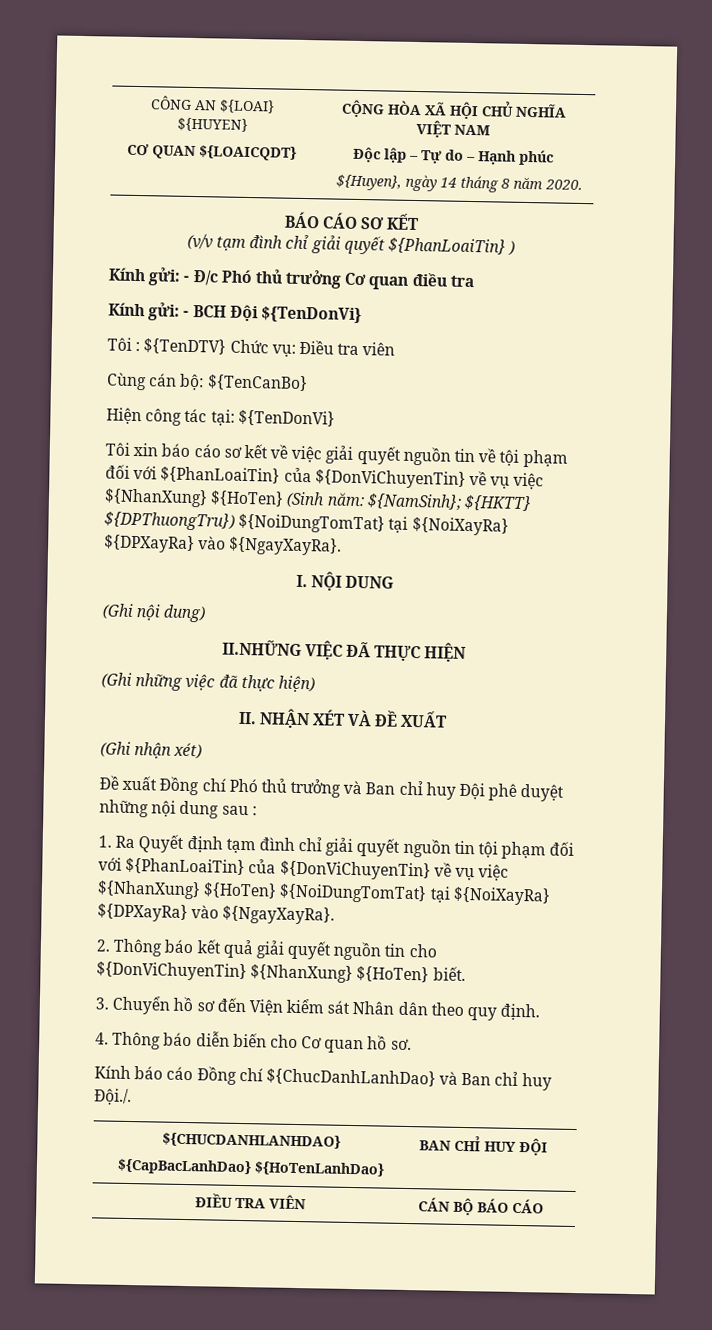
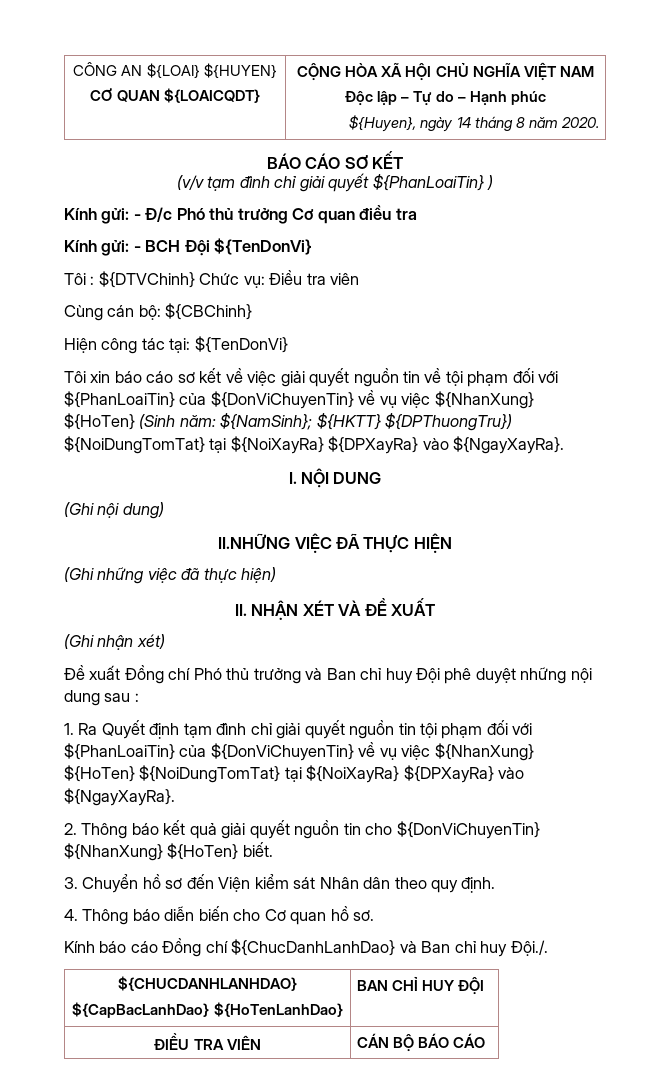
[143,338,227,355] ${TenDTV} -> [98,271,195,288] ${DTVChinh}
[206,374,308,392] ${TenCanBo} -> [165,303,253,320] ${CBChinh}

